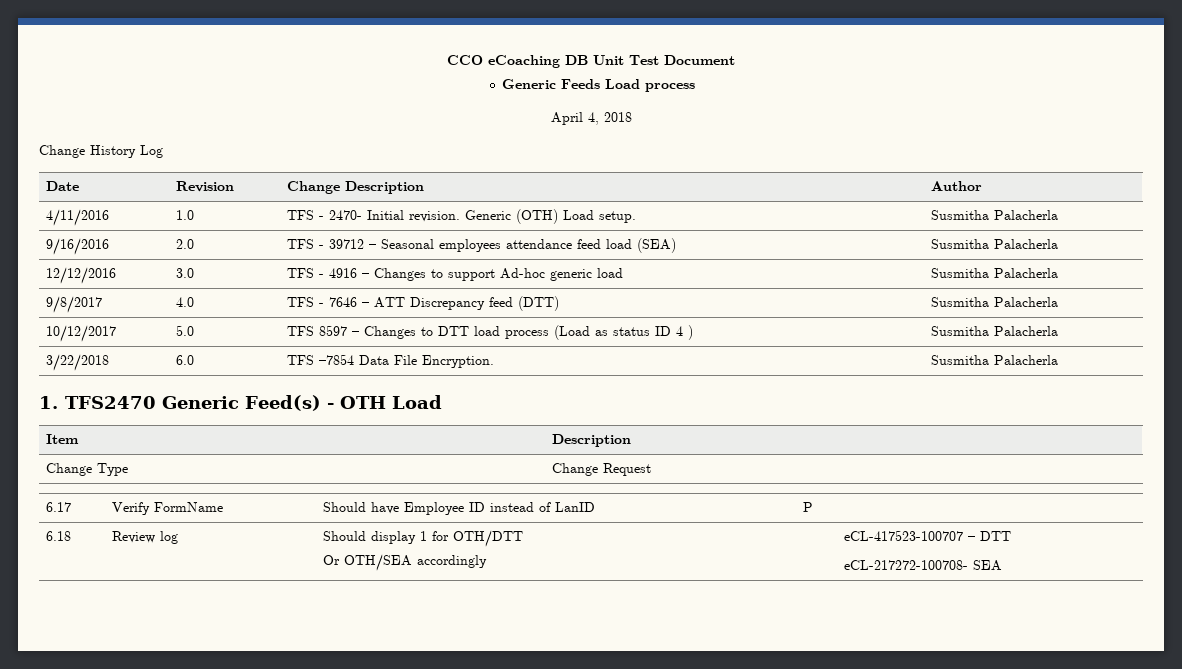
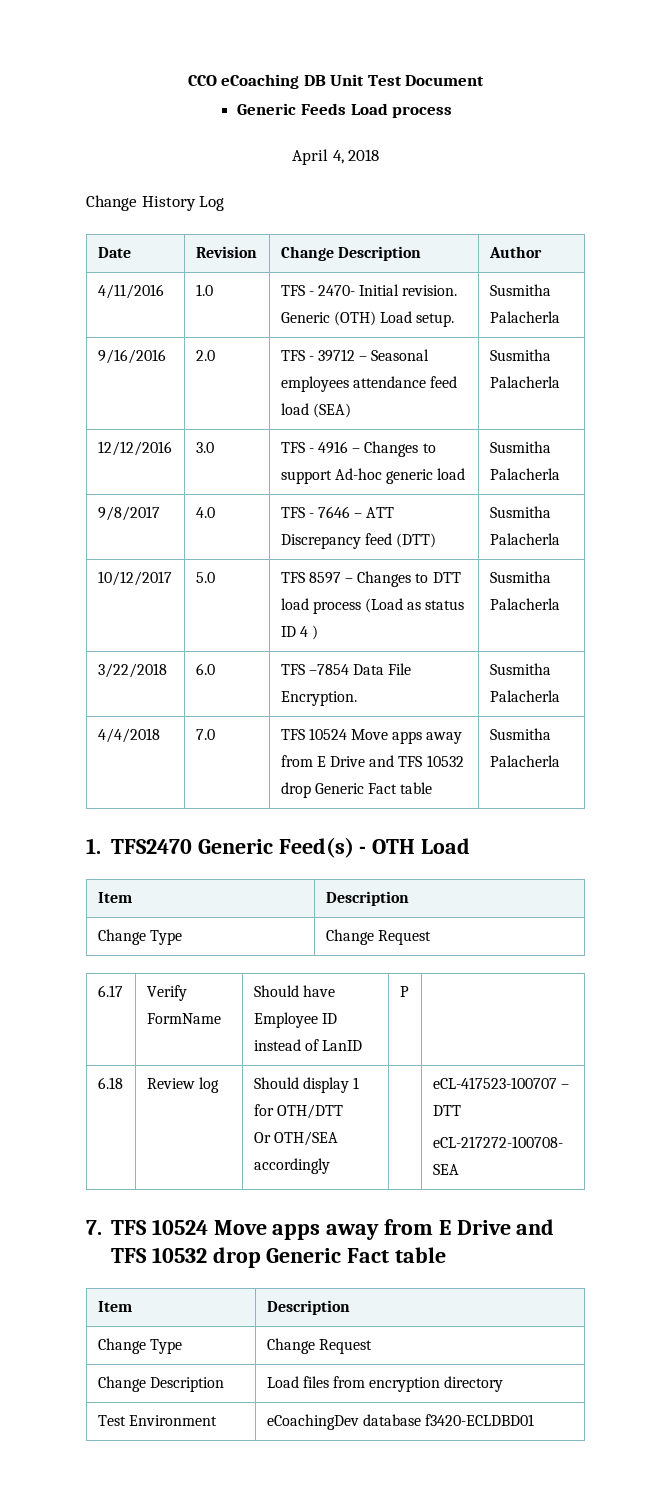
(1058, 360) none -> [97,728,160,743] [195,729,215,740] [280,728,463,744] [280,755,464,767] [280,782,433,798] [489,728,551,740] [489,755,560,767] // 4/4/2018 | 7.0 | TFS 10524 Move apps away from E Drive and TFS 10532 drop Generic Fact table | Susmitha Palacherla
(1002, 565) none -> [86,1219,555,1240] [110,1247,446,1268] [97,1301,132,1312] [266,1300,350,1315] [97,1338,182,1354] [266,1338,372,1354] [97,1376,224,1392] [266,1376,504,1392] [97,1415,217,1426] [266,1414,535,1430] // 7. TFS 10524 Move apps away from E Drive and TFS 10532 drop Generic Fact table // Item | Description // Change Type | Change Request // Change Description | Load files from encryption directory // Test Environment | eCoachingDev database f3420-ECLDBD01

